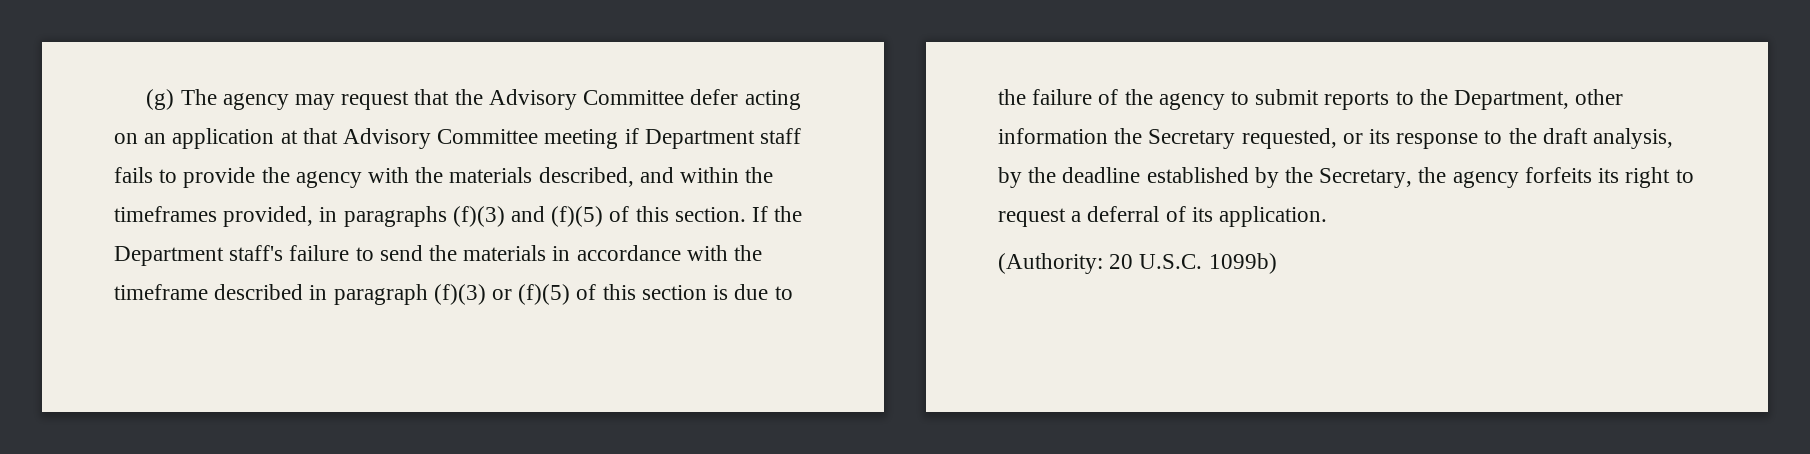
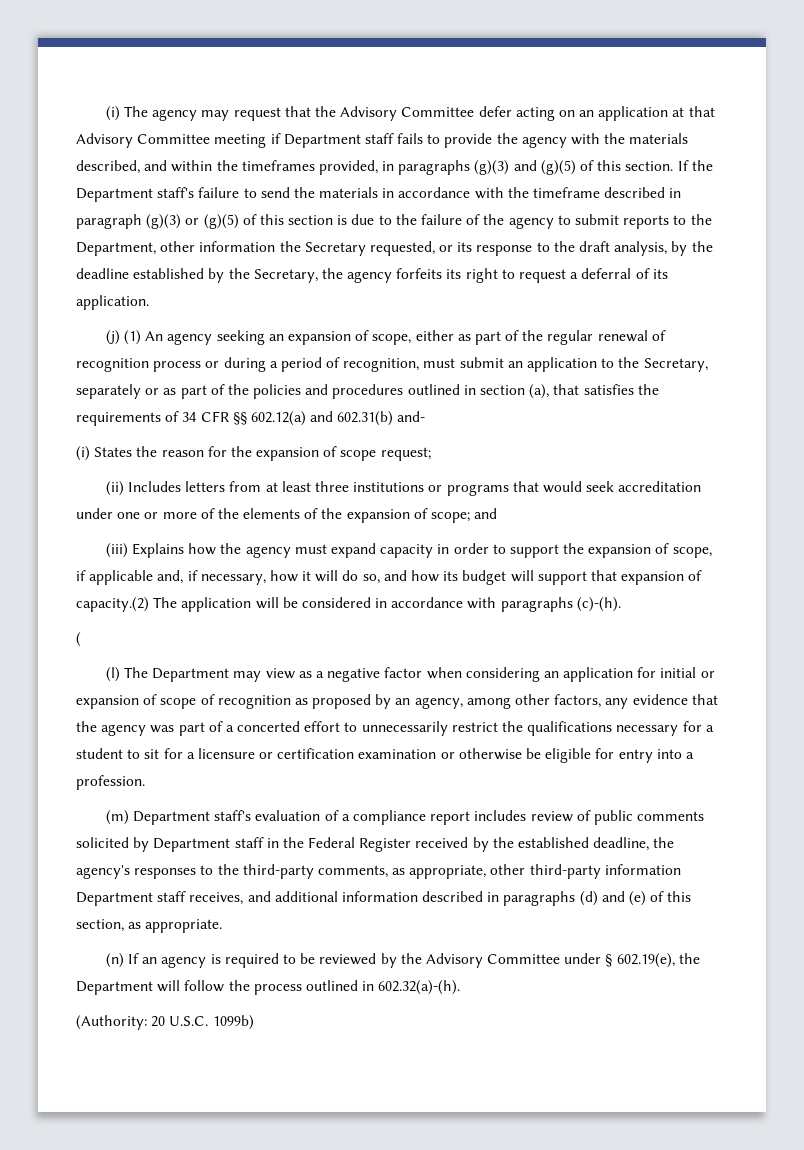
[146,89,175,110] (g) -> [105,106,120,121] (i)
[452,206,604,227] (f)(3) and (f)(5) -> [474,160,576,175] (g)(3) and (g)(5)
[433,284,571,305] (f)(3) or (f)(5) -> [146,214,239,229] (g)(3) or (g)(5)
(1328, 216) none -> [105,330,666,345] [76,357,708,372] [76,384,659,399] [76,411,426,426] [76,446,431,461] [105,481,702,496] [76,508,498,523] [105,543,712,558] [76,570,703,585] [76,597,621,612] [76,632,81,647] [105,667,715,682] [76,694,718,709] [76,721,714,736] [76,748,694,763] [76,775,145,790] [105,810,705,825] [76,837,675,852] [76,864,681,879] [76,891,692,906] [76,919,223,933] [105,953,700,968] [76,980,461,995] // (j) (1) An agency seeking an expansion of scope, either as part of the regular renewal of recognition process or during a period of recognition, must submit an application to the Secretary, separately or as part of the policies and procedures outlined in section (a), that satisfies the requirements of 34 CFR §§ 602.12(a) and 602.31(b) and- // (i) States the reason for the expansion of scope request; // (ii) Includes letters from at least three institutions or programs that would seek accreditation under one or more of the elements of the expansion of scope; and // (iii) Explains how the agency must expand capacity in order to support the expansion of scope, if applicable and, if necessary, how it will do so, and how its budget will support that expansion of capacity.(2) The application will be considered in accordance with paragraphs (c)-(h). // ( // (l) The Department may view as a negative factor when considering an application for initial or expansion of scope of recognition as proposed by an agency, among other factors, any evidence that the agency was part of a concerted effort to unnecessarily restrict the qualifications necessary for a student to sit for a licensure or certification examination or otherwise be eligible for entry into a profession. // (m) Department staff's evaluation of a compliance report includes review of public comments solicited by Department staff in the Federal Register received by the established deadline, the agency's responses to the third-party comments, as appropriate, other third-party information Department staff receives, and additional information described in paragraphs (d) and (e) of this section, as appropriate. // (n) If an agency is required to be reviewed by the Advisory Committee under § 602.19(e), the Department will follow the process outlined in 602.32(a)-(h).

